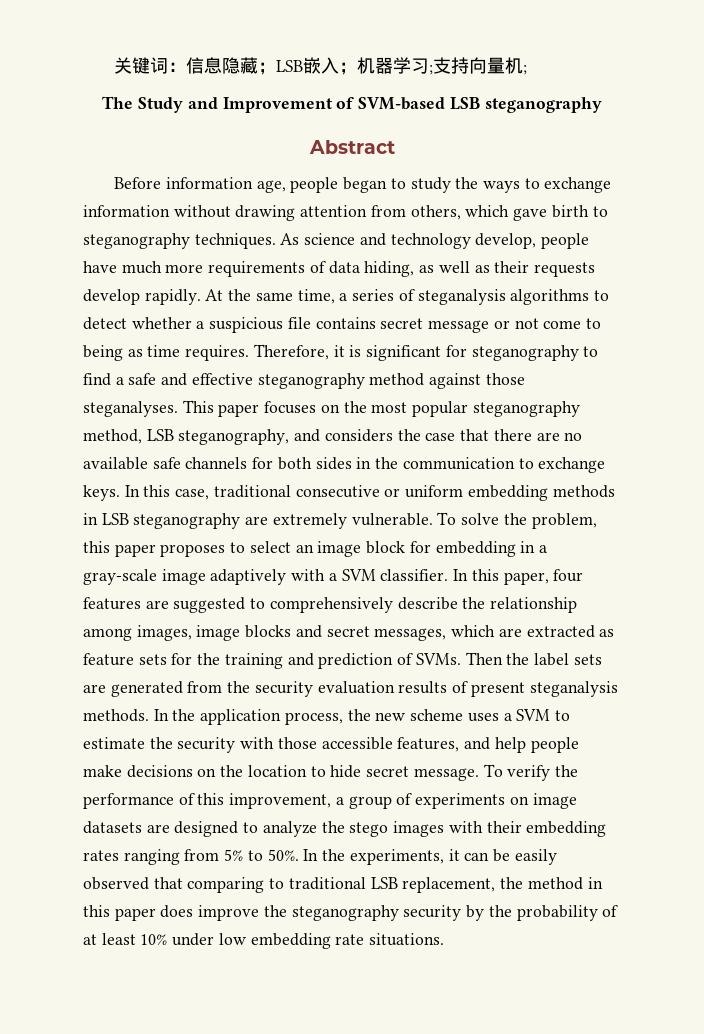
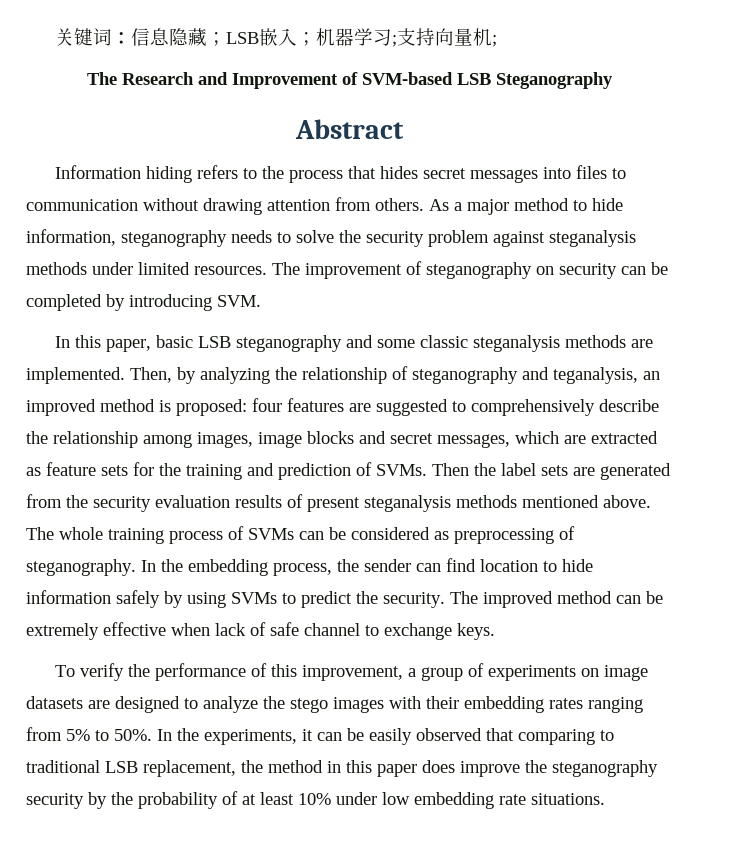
[138,97,184,113] Study -> [122,72,194,85] Research
[484,97,602,113] steganography -> [496,72,613,89] Steganography
[114,177,612,193] [83,205,608,221] [83,233,590,249] [83,261,595,277] [83,289,609,305] [83,317,601,333] [83,344,599,361] [83,373,525,389] [83,400,580,417] [83,429,583,445] [83,457,606,473] [83,485,615,501] [83,512,597,529] [83,541,547,557] [83,569,549,585] Before information age, people began to study the ways to exchange information without drawing attention from others, which gave birth to steganography techniques. As science and technology develop, people have much more requirements of data hiding, as well as their requests develop rapidly. At the same time, a series of steganalysis algorithms to detect whether a suspicious file contains secret message or not come to being as time requires. Therefore, it is significant for steganography to find a safe and effective steganography method against those steganalyses. This paper focuses on the most popular steganography method, LSB steganography, and considers the case that there are no available safe channels for both sides in the communication to exchange keys. In this case, traditional consecutive or uniform embedding methods in LSB steganography are extremely vulnerable. To solve the problem, this paper proposes to select an image block for embedding in a gray-scale image adaptively with a SVM classifier. In this paper, -> [55,165,627,183] [26,197,623,215] [26,229,636,247] [26,261,668,279] [26,294,261,311] [55,335,654,352] [26,366,660,384] [26,399,247,416] Information hiding refers to the process that hides secret messages into files to communication without drawing attention from others. As a major method to hide information, steganography needs to solve the security problem against steganalysis methods under limited resources. The improvement of steganography on security can be completed by introducing SVM. // In this paper, basic LSB steganography and some classic steganalysis methods are implemented. Then, by analyzing the relationship of steganography and teganalysis, an improved method is proposed:
[83,709,282,725] methods. In the application -> [456,495,651,508] [26,526,575,544] [26,559,268,576] methods mentioned above. The whole training process of SVMs can be considered as preprocessing of steganography. In the embedding
[375,709,570,722] [83,737,579,753] [83,765,479,781] new scheme uses a SVM to estimate the security with those accessible features, and help people make decisions on the location to hide secret message. -> [364,558,593,572] [26,590,663,608] [26,622,495,640] sender can find location to hide information safely by using SVMs to predict the security. The improved method can be extremely effective when lack of safe channel to exchange keys. //

